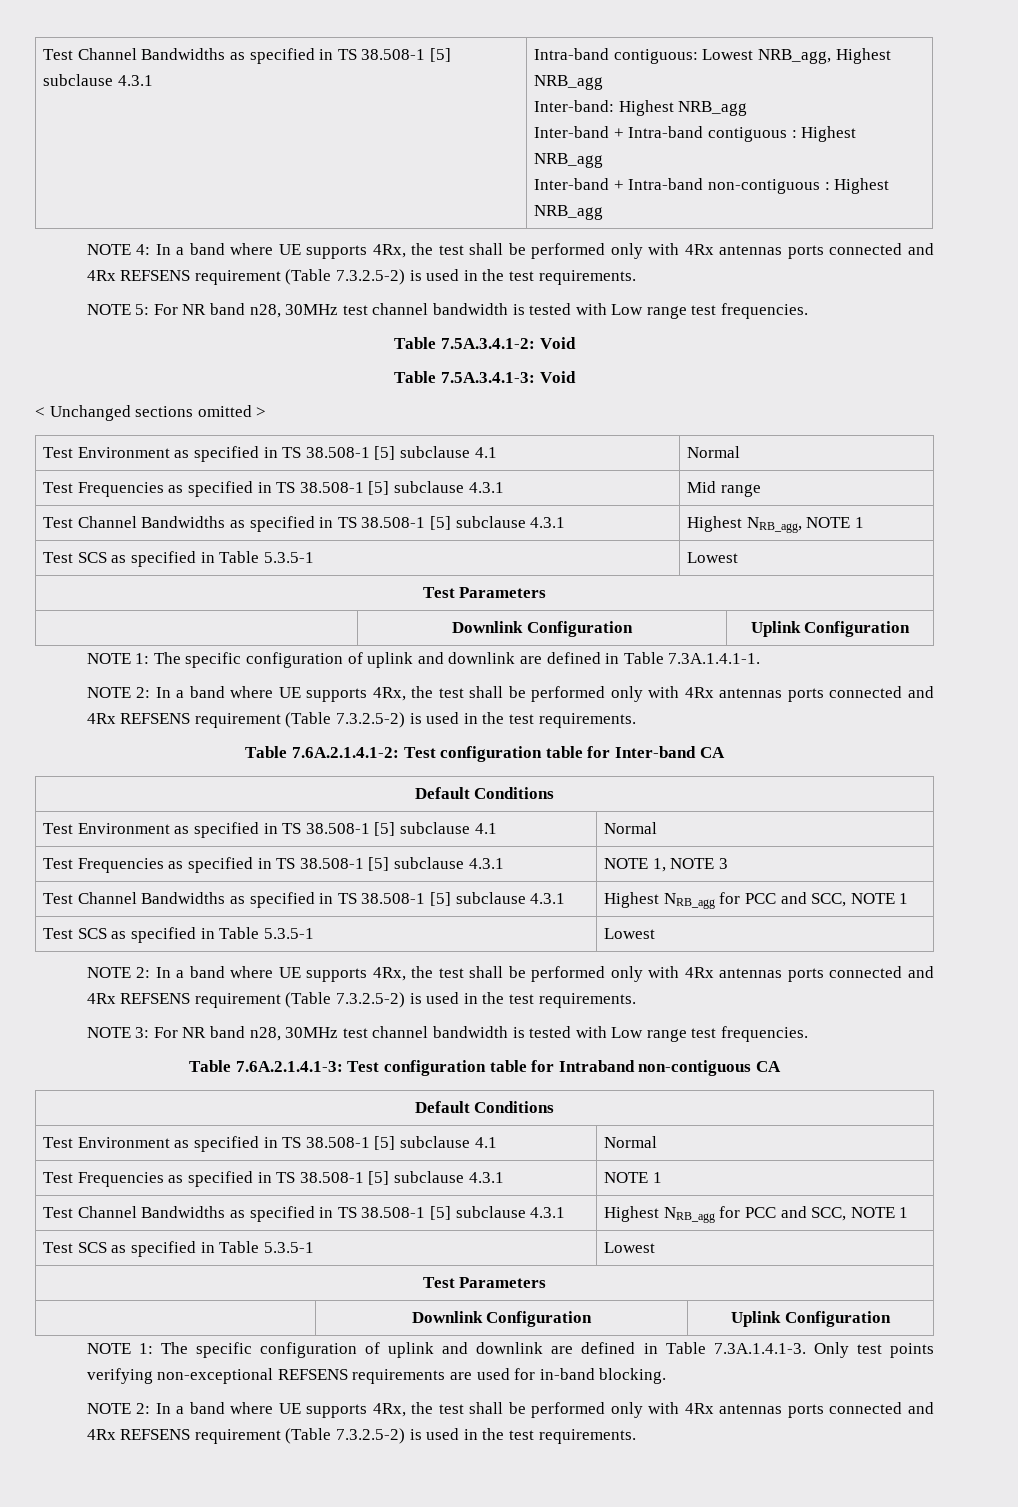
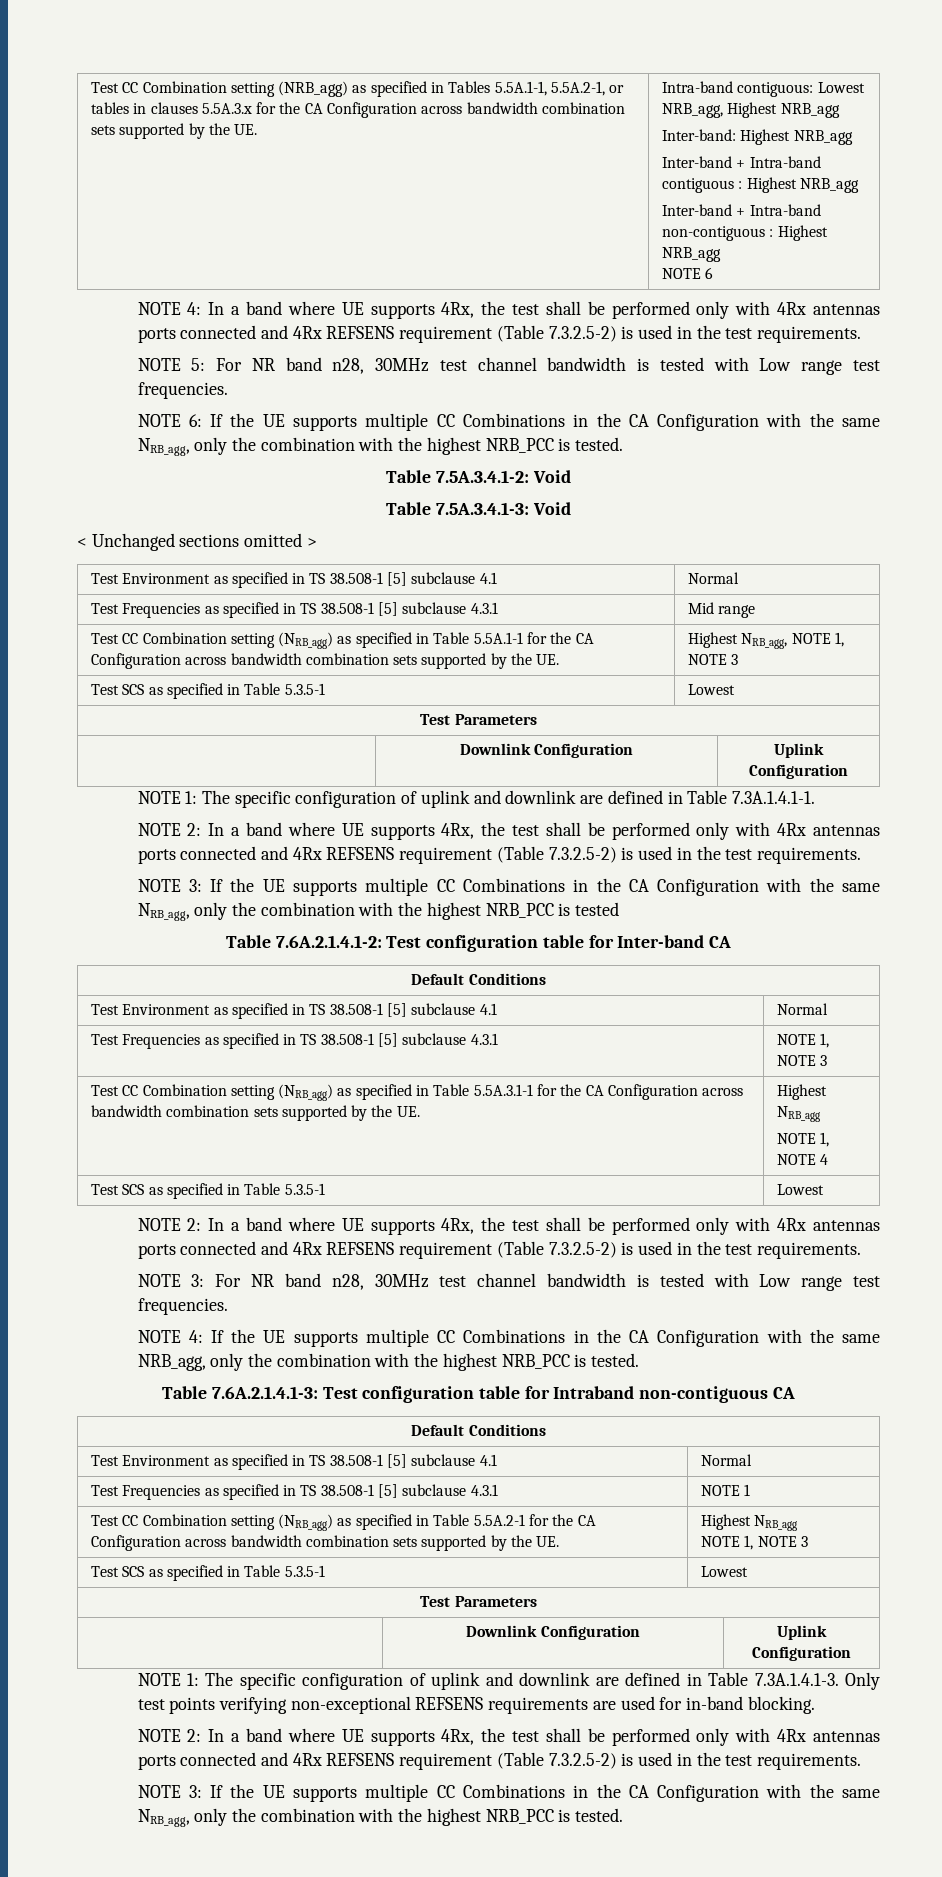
[43,48,452,64] [43,74,153,86] Test Channel Bandwidths as specified in TS 38.508-1 [5] subclause 4.3.1 -> [90,81,625,97] [90,102,626,118] [90,123,258,139] Test CC Combination setting (NRB_agg) as specified in Tables 5.5A.1-1, 5.5A.2-1, or tables in clauses 5.5A.3.x for the CA Configuration across bandwidth combination sets supported by the UE.
(604, 212) none -> [661,267,714,279] // NOTE 6
(809, 311) none -> [137,413,880,431] [137,437,624,456] // NOTE 6: If the UE supports multiple CC Combinations in the CA Configuration with the same NRB_agg, only the combination with the highest NRB_PCC is tested.
[77,516,566,532] Channel Bandwidths as specified in TS 38.508-1 [5] subclause 4.3.1 -> [122,632,594,649] [90,653,560,669] CC Combination setting (NRB_agg) as specified in Table 5.5A.1-1 for the CA Configuration across bandwidth combination sets supported by the UE.
[855,517,865,528] 1 -> [834,632,844,647] [687,654,739,665] 1, NOTE 3
(636, 720) none -> [137,878,880,896] [137,902,620,921] // NOTE 3: If the UE supports multiple CC Combinations in the CA Configuration with the same NRB_agg, only the combination with the highest NRB_PCC is tested
[77,892,566,908] [604,892,909,909] Channel Bandwidths as specified in TS 38.508-1 [5] subclause 4.3.1 | Highest NRB_agg for PCC and SCC, NOTE 1 -> [122,1084,744,1101] [90,1105,420,1121] [776,1084,827,1100] [776,1106,820,1122] [776,1132,830,1147] [776,1154,829,1165] CC Combination setting (NRB_agg) as specified in Table 5.5A.3.1-1 for the CA Configuration across bandwidth combination sets supported by the UE. | Highest NRB_agg // NOTE 1, NOTE 4
(809, 1034) none -> [137,1329,881,1347] [137,1353,640,1371] // NOTE 4: If the UE supports multiple CC Combinations in the CA Configuration with the same NRB_agg, only the combination with the highest NRB_PCC is tested.
[77,1206,566,1222] [604,1206,909,1223] Channel Bandwidths as specified in TS 38.508-1 [5] subclause 4.3.1 | Highest NRB_agg for PCC and SCC, NOTE 1 -> [122,1514,596,1531] [90,1535,560,1551] [700,1514,798,1531] [700,1535,808,1550] CC Combination setting (NRB_agg) as specified in Table 5.5A.2-1 for the CA Configuration across bandwidth combination sets supported by the UE. | Highest NRB_agg // NOTE 1, NOTE 3
(636, 1436) none -> [137,1784,880,1802] [137,1808,624,1827] // NOTE 3: If the UE supports multiple CC Combinations in the CA Configuration with the same NRB_agg, only the combination with the highest NRB_PCC is tested.

